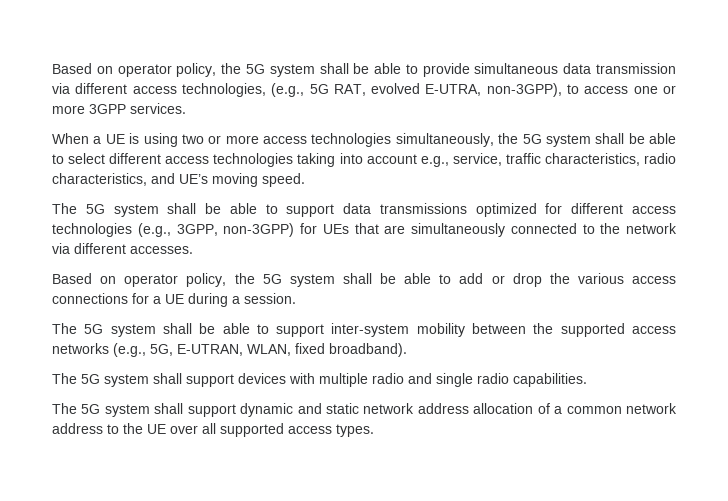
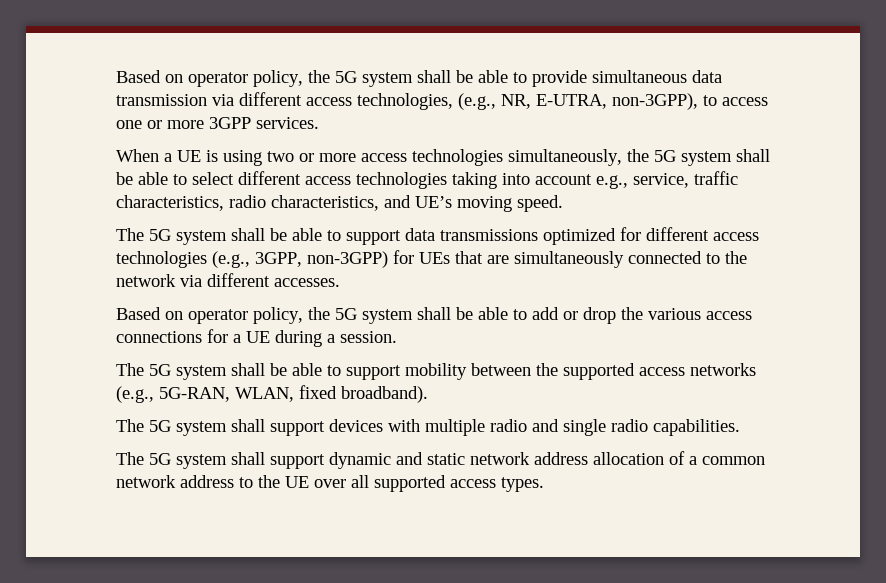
[309,83,421,96] 5G RAT, evolved -> [501,94,531,109] NR,
[331,323,410,337] inter-system -> (401, 372) none
[150,344,243,356] 5G, E-UTRAN, -> [159,387,230,402] 5G-RAN,

